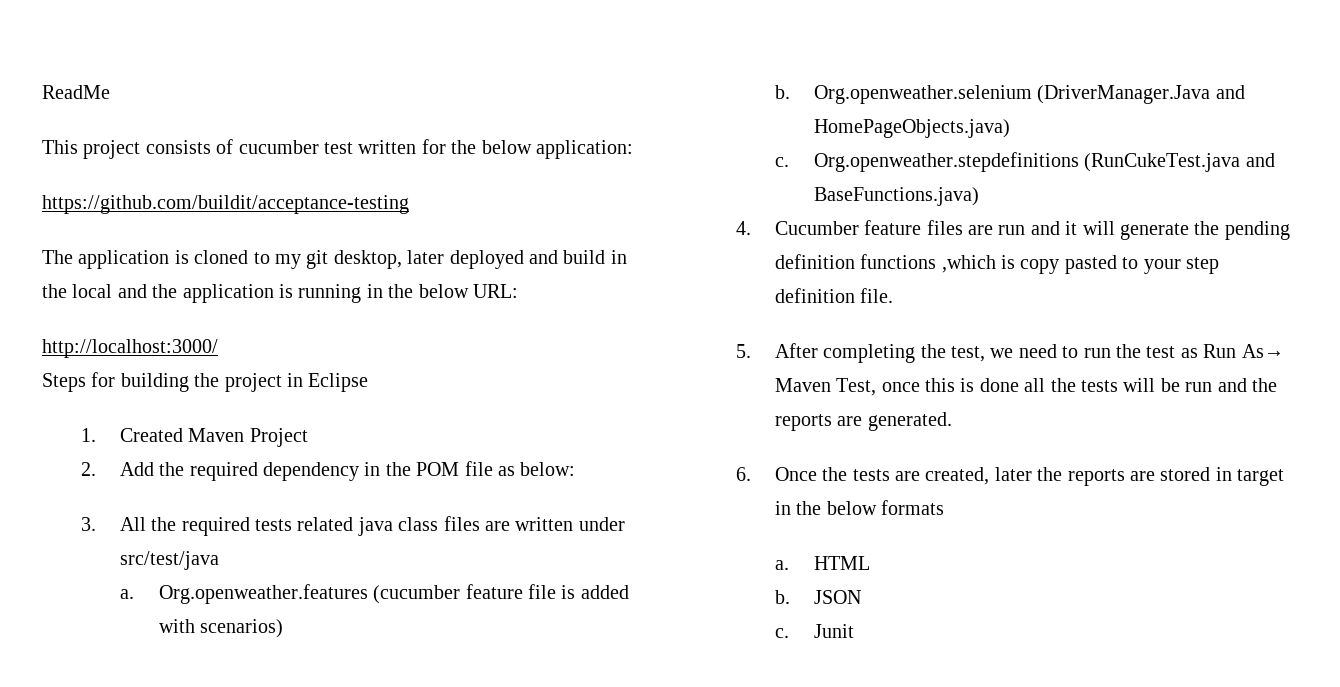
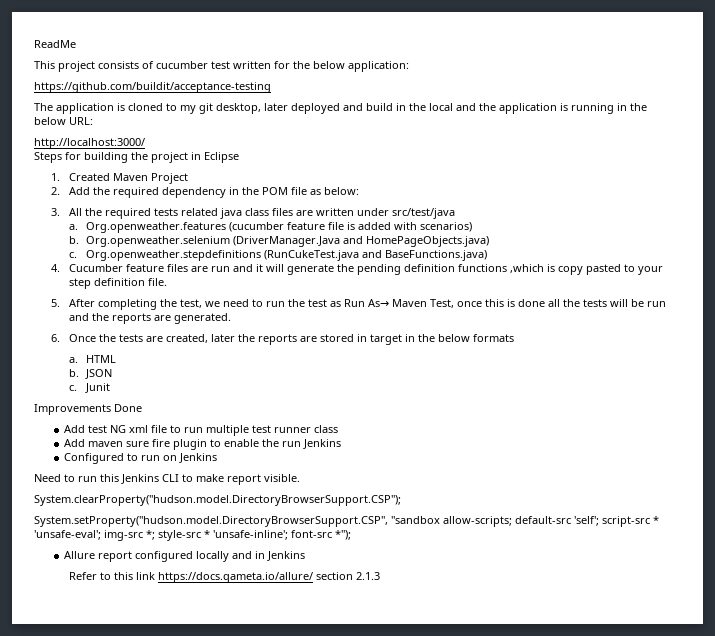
(854, 631) none -> [34,404,142,415] [63,425,338,436] [63,439,341,450] [63,453,217,464] [34,474,300,485] [34,495,401,506] [34,516,659,527] [34,530,351,541] [63,551,305,562] [68,572,380,583] // Improvements Done // Add test NG xml file to run multiple test runner class // Add maven sure fire plugin to enable the run Jenkins // Configured to run on Jenkins // Need to run this Jenkins CLI to make report visible. // System.clearProperty("hudson.model.DirectoryBrowserSupport.CSP"); // System.setProperty("hudson.model.DirectoryBrowserSupport.CSP", "sandbox allow-scripts; default-src 'self'; script-src * 'unsafe-eval'; img-src *; style-src * 'unsafe-inline'; font-src *"); // Allure report configured locally and in Jenkins // Refer to this link https://docs.qameta.io/allure/ section 2.1.3

